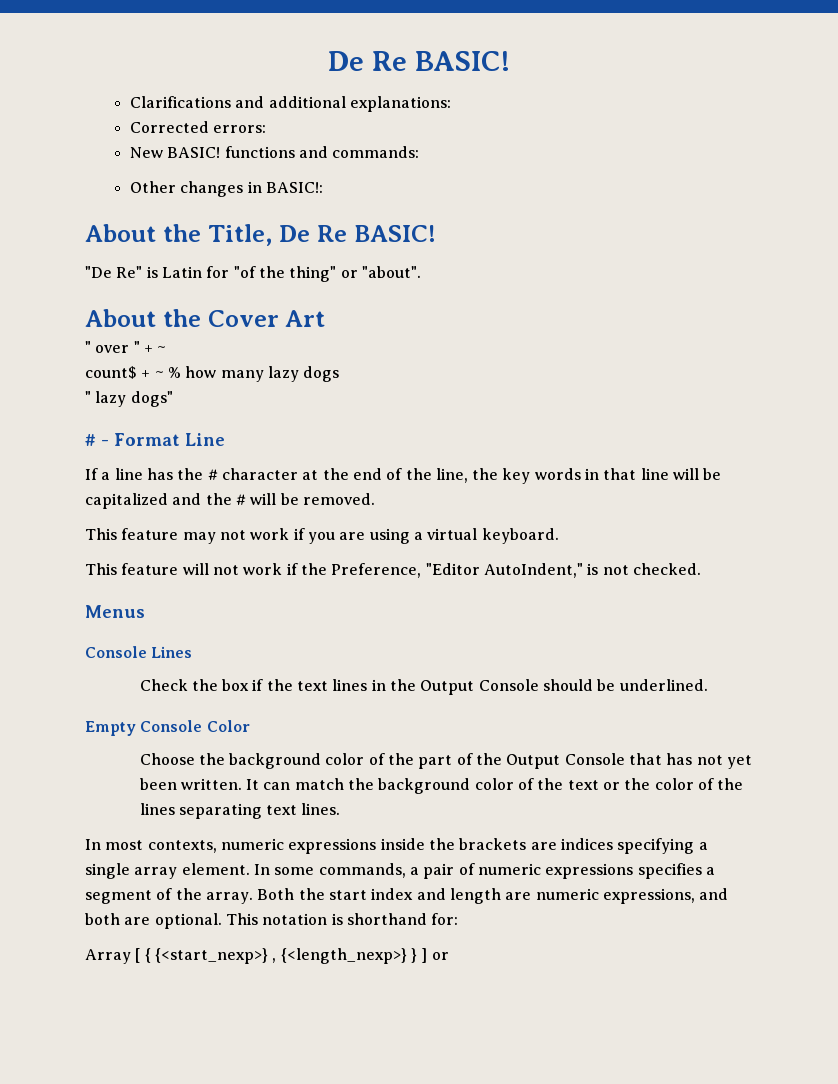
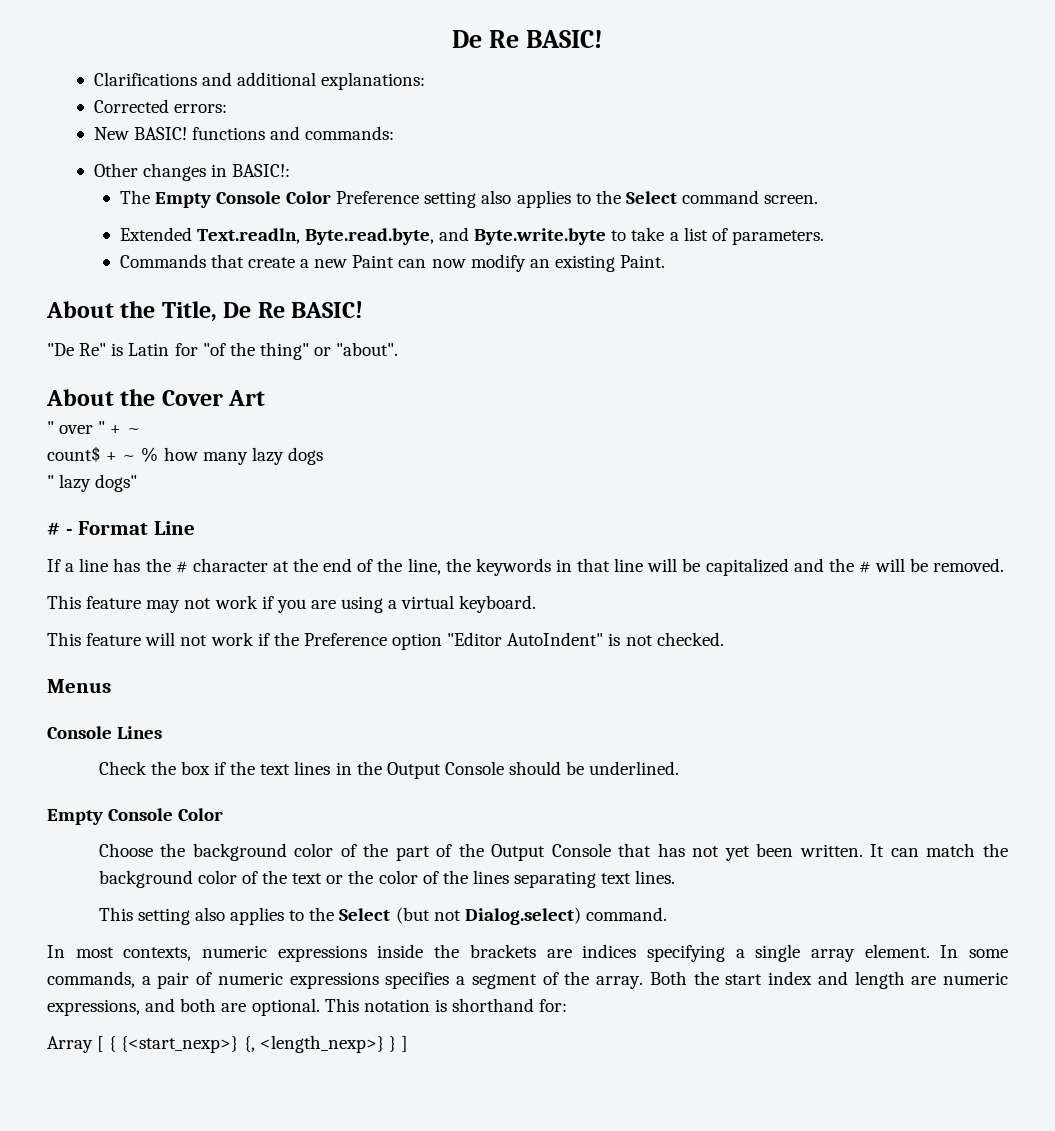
(323, 187) none -> [119,190,819,208] [119,227,824,245] [119,254,666,272] // The Empty Console Color Preference setting also applies to the Select command screen. // Extended Text.readln, Byte.read.byte, and Byte.write.byte to take a list of parameters. // Commands that create a new Paint can now modify an existing Paint.
[502,468,581,484] key words -> [475,558,551,576] keywords
[331,563,583,578] Preference, "Editor AutoIndent," -> [303,632,604,650] Preference option "Editor AutoIndent"
(341, 809) none -> [98,907,668,925] // This setting also applies to the Select (but not Dialog.select) command.
[272,948,407,964] , {<length_nexp>} -> [243,1035,384,1053] {, <length_nexp>}
[431,952,449,960] or -> (408, 1044) none

